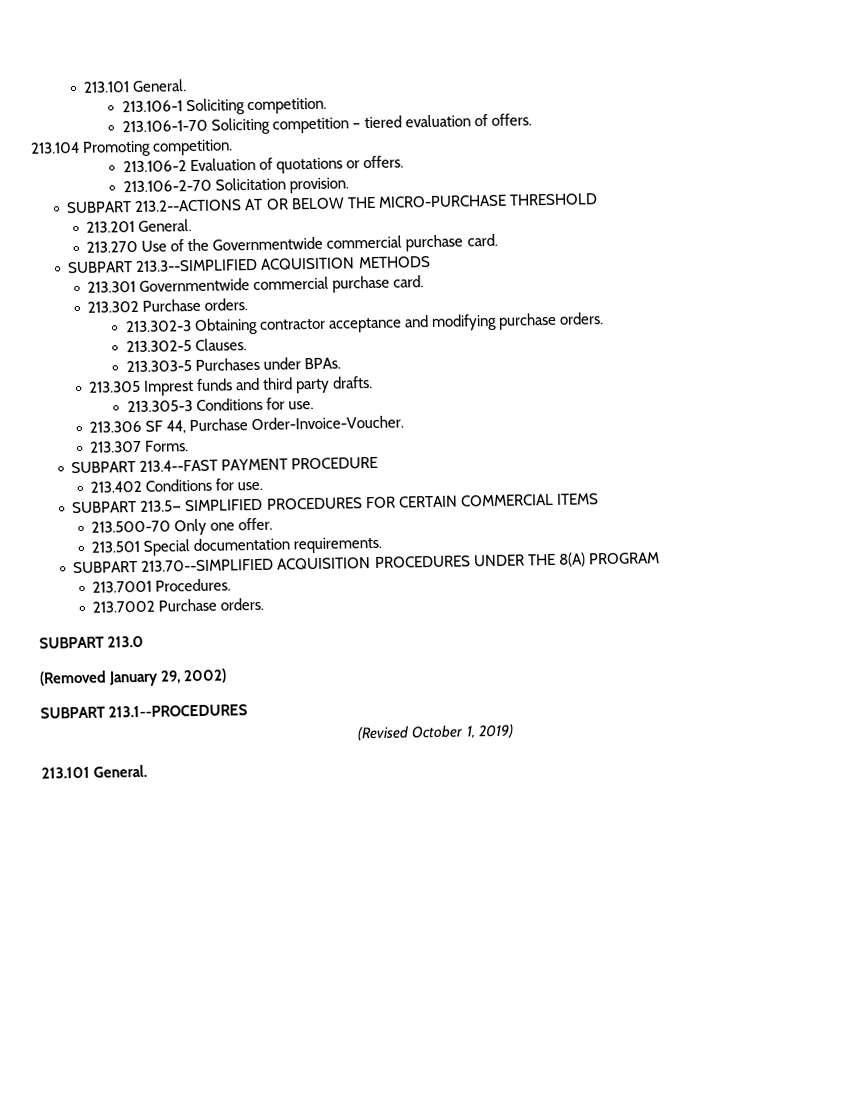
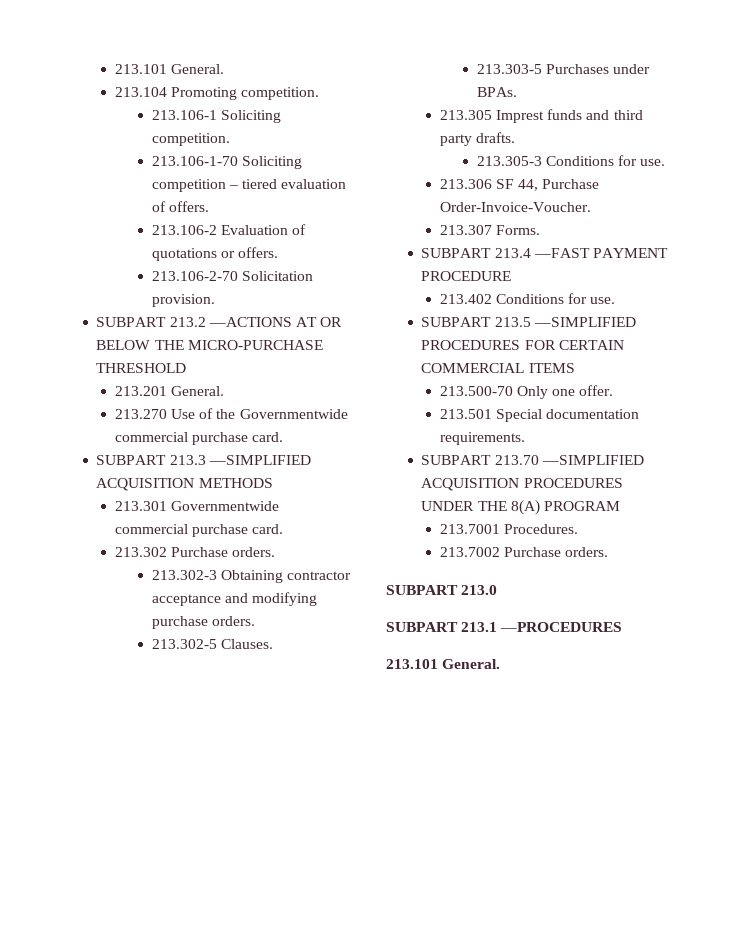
[83,79,188,93] 213.101 General. -> [114,64,225,74] [114,87,320,100] 213.101 General. // 213.104 Promoting competition.
[30,139,234,157] // 213.104 Promoting competition. -> (209, 206) none
[134,199,243,212] 213.2--ACTIONS -> [169,317,292,327] 213.2 —ACTIONS
[135,258,259,272] 213.3--SIMPLIFIED -> [169,455,311,465] 213.3 —SIMPLIFIED
[139,459,219,472] 213.4--FAST -> [494,248,590,258] 213.4 —FAST
[140,498,264,512] 213.5— SIMPLIFIED -> [494,317,636,327] 213.5 —SIMPLIFIED
[141,558,275,572] 213.70--SIMPLIFIED -> [494,455,644,465] 213.70 —SIMPLIFIED
[39,668,228,687] [40,704,249,719] [357,723,514,742] (Removed January 29, 2002) // SUBPART 213.1--PROCEDURES // (Revised October 1, 2019) -> [386,622,623,632] SUBPART 213.1 —PROCEDURES

